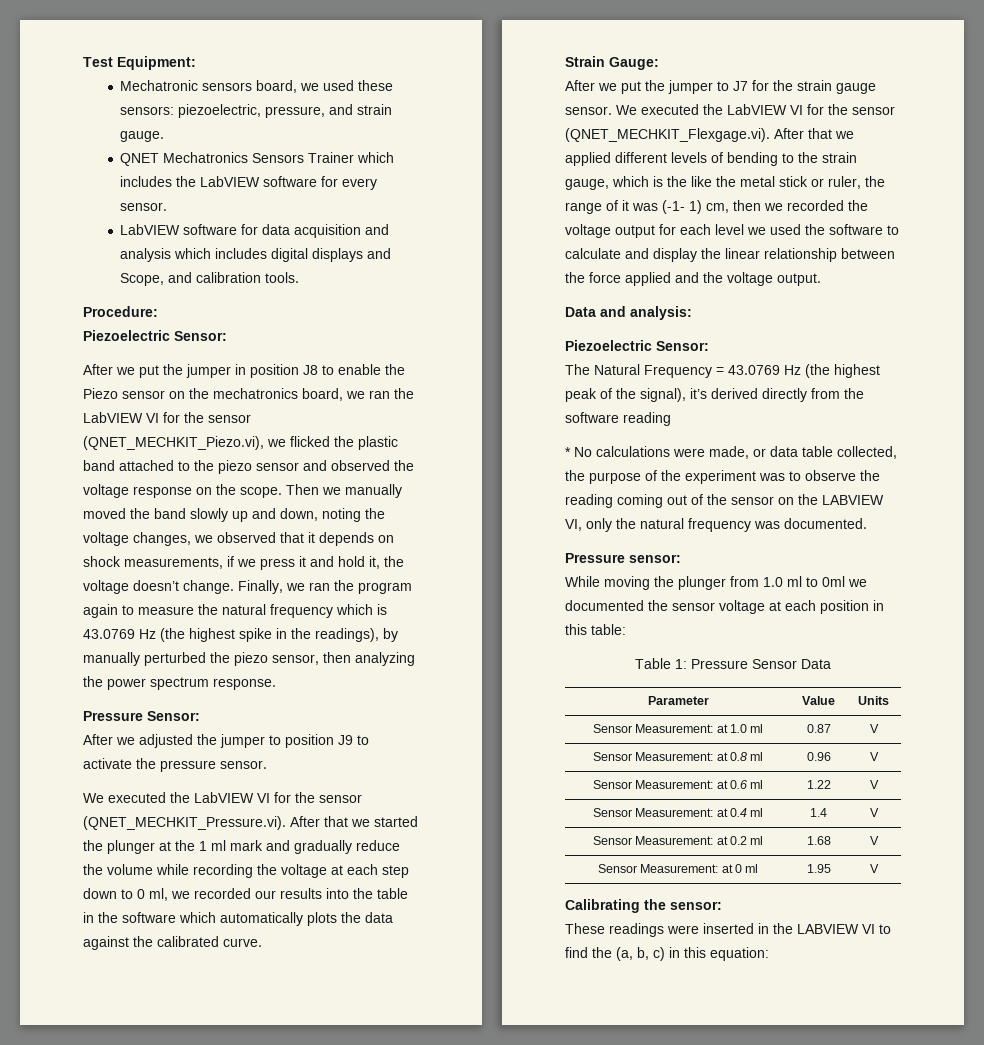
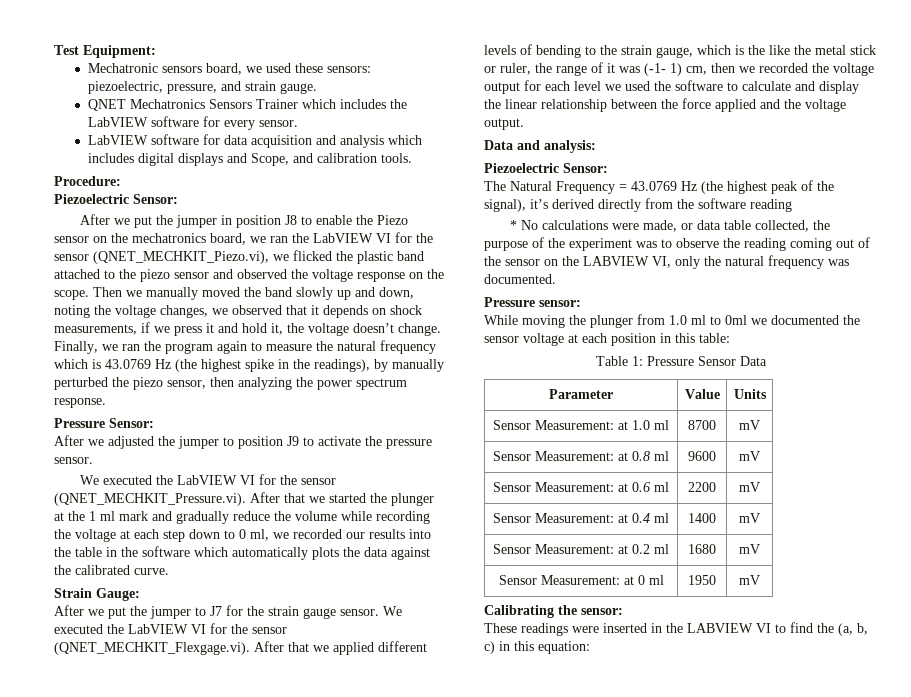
[806,724,831,733] [869,724,879,733] 0.87 | V -> [688,420,716,430] [739,420,760,430] 8700 | mV
[806,752,831,761] [869,752,879,761] 0.96 | V -> [688,451,716,461] [739,451,760,461] 9600 | mV
[806,780,831,789] [869,780,879,789] 1.22 | V -> [688,482,716,492] [739,482,760,492] 2200 | mV
[810,808,827,817] [869,808,879,817] 1.4 | V -> [688,513,716,523] [739,513,760,523] 1400 | mV
[806,836,831,845] [869,836,879,845] 1.68 | V -> [688,544,716,554] [739,544,760,554] 1680 | mV
[806,864,831,873] [869,864,879,873] 1.95 | V -> [688,575,716,585] [739,575,760,585] 1950 | mV

